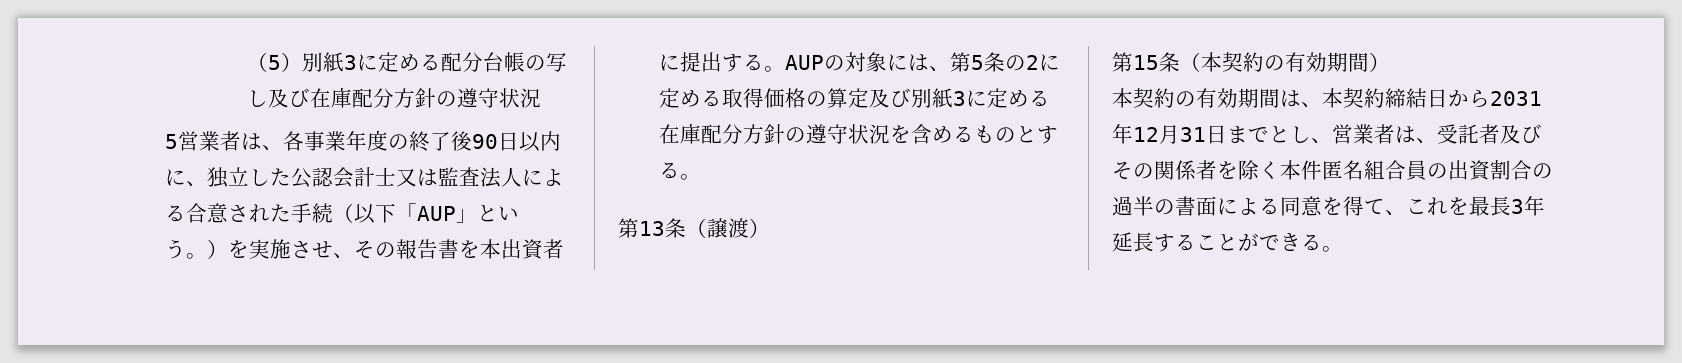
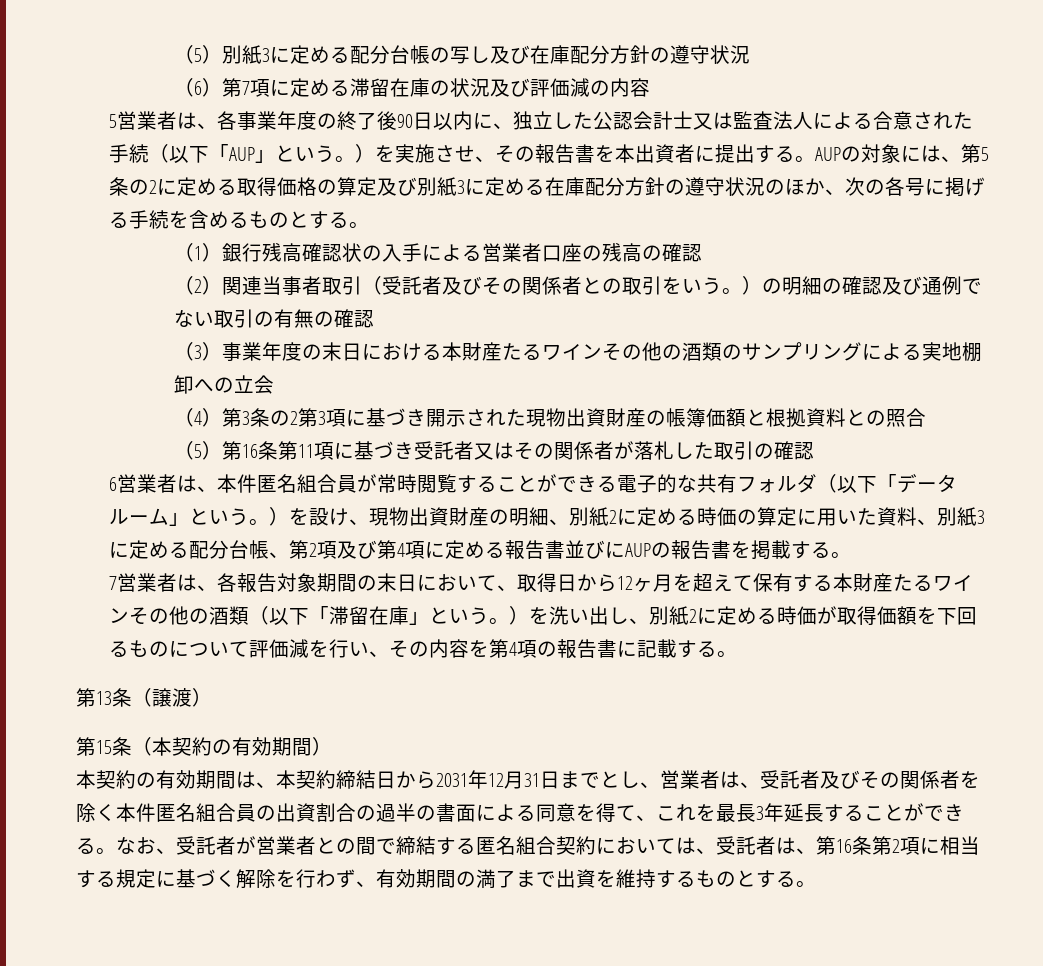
(541, 98) none -> [173,78,650,97] // （6）第7項に定める滞留在庫の状況及び評価減の内容
(890, 134) none -> [764,177,985,197] [108,210,169,229] のほか、次の各号に掲げる手続
(701, 177) none -> [173,243,702,262] [173,276,982,295] [173,309,374,328] [173,342,982,362] [173,375,274,394] [173,408,926,428] [173,441,814,460] [108,474,957,493] [108,507,985,527] [108,540,851,560] [108,573,973,593] [108,606,977,626] [108,639,737,659] // （1）銀行残高確認状の入手による営業者口座の残高の確認 // （2）関連当事者取引（受託者及びその関係者との取引をいう。）の明細の確認及び通例でない取引の有無の確認 // （3）事業年度の末日における本財産たるワインその他の酒類のサンプリングによる実地棚卸への立会 // （4）第3条の2第3項に基づき開示された現物出資財産の帳簿価額と根拠資料との照合 // （5）第16条第11項に基づき受託者又はその関係者が落札した取引の確認 // 6営業者は、本件匿名組合員が常時閲覧することができる電子的な共有フォルダ（以下「データルーム」という。）を設け、現物出資財産の明細、別紙2に定める時価の算定に用いた資料、別紙3に定める配分台帳、第2項及び第4項に定める報告書並びにAUPの報告書を掲載する。 // 7営業者は、各報告対象期間の末日において、取得日から12ヶ月を超えて保有する本財産たるワインその他の酒類（以下「滞留在庫」という。）を洗い出し、別紙2に定める時価が取得価額を下回るものについて評価減を行い、その内容を第4項の報告書に記載する。
(1343, 249) none -> [116,836,980,855] [76,869,816,889] なお、受託者が営業者との間で締結する匿名組合契約においては、受託者は、第16条第2項に相当する規定に基づく解除を行わず、有効期間の満了まで出資を維持するものとする。

